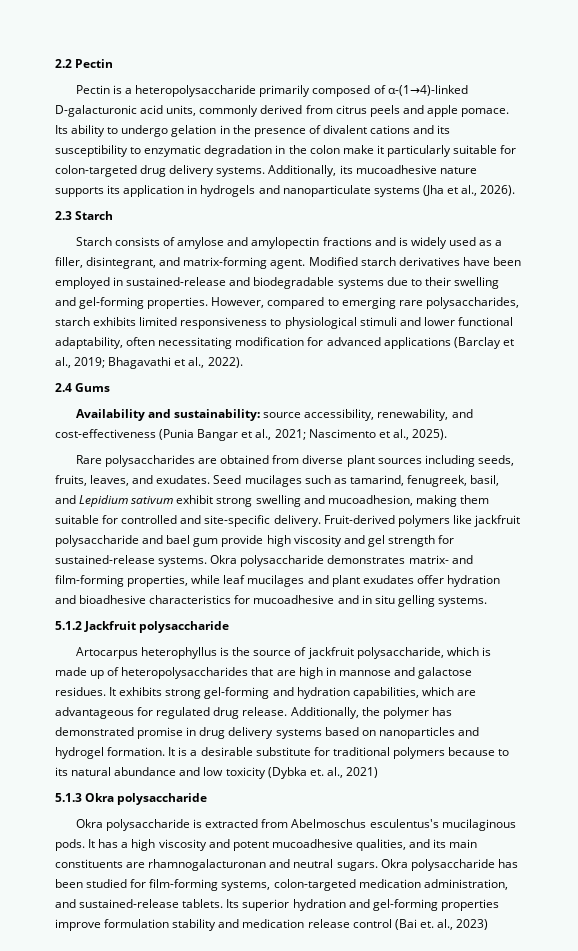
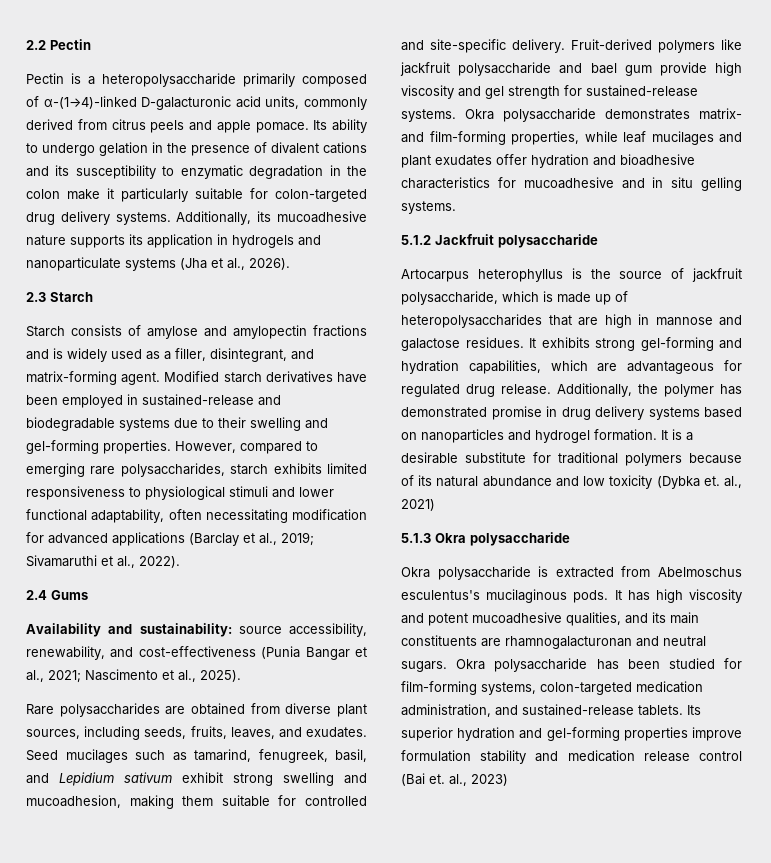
[108,357,172,369] Bhagavathi -> [26,555,97,567] Sivamaruthi
[377,458,422,464] sources -> [26,729,80,739] sources,
[498,749,510,756] to -> [401,475,414,486] of
[121,842,129,848] a -> (650, 595) none

